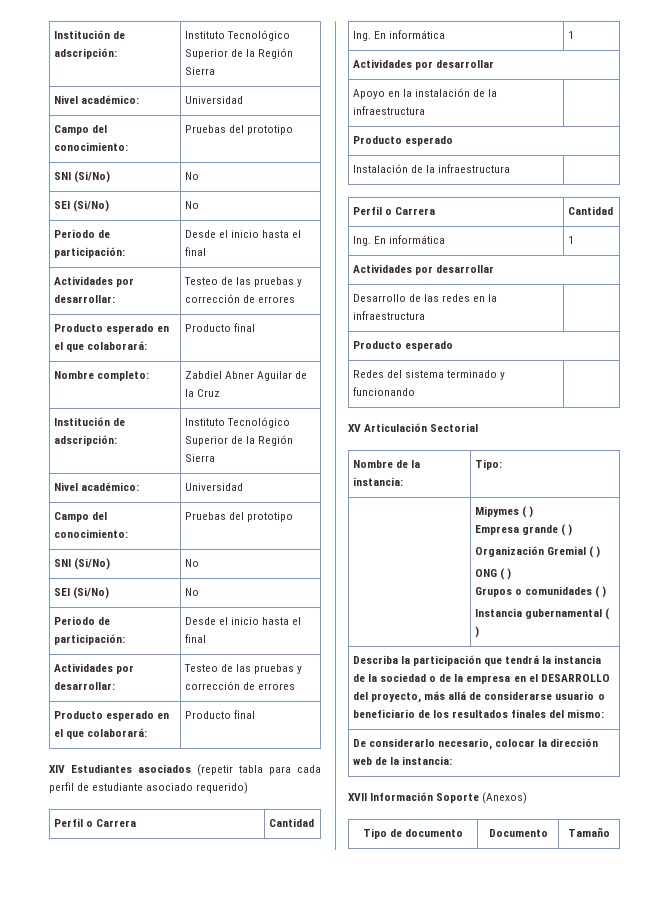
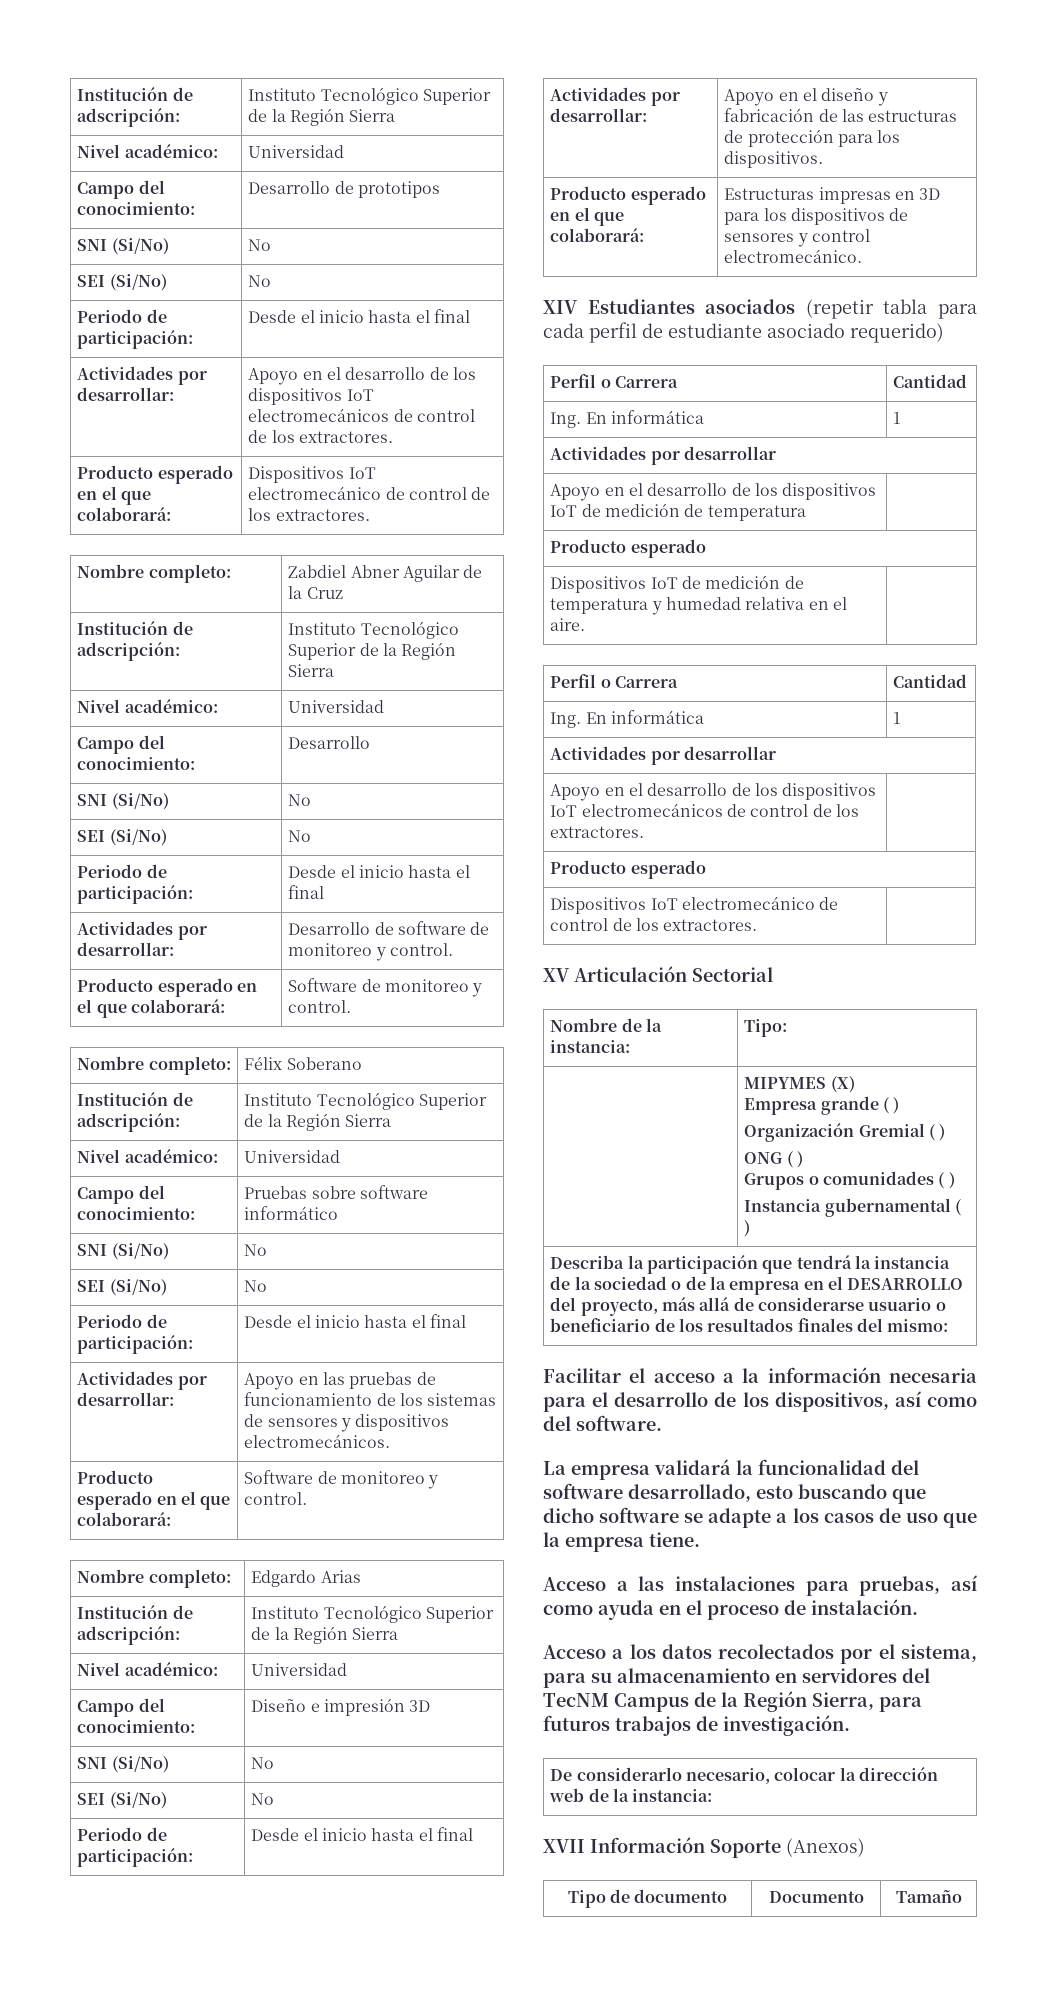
[184,125,294,135] Pruebas del prototipo -> [248,181,440,198] Desarrollo de prototipos
[183,277,303,287] [184,294,296,303] [53,324,170,334] [53,341,148,352] [184,323,255,332] Testeo de las pruebas y corrección de errores // Producto esperado en el que colaborará: | Producto final -> [248,367,476,385] [248,388,374,405] [248,408,475,422] [248,430,393,443] [77,465,233,484] [77,486,151,505] [77,507,172,521] [248,466,376,483] [248,486,491,500] [248,508,370,521] Apoyo en el desarrollo de los dispositivos IoT electromecánicos de control de los extractores. // Producto esperado en el que colaborará: | Dispositivos IoT electromecánico de control de los extractores.
[184,512,294,522] Pruebas del prototipo -> [288,736,371,749] Desarrollo
[183,664,303,674] [184,681,296,690] [53,711,170,721] [53,728,148,739] [184,710,255,719] Testeo de las pruebas y corrección de errores // Producto esperado en el que colaborará: | Producto final -> [288,921,490,935] [288,943,453,961] [77,978,257,997] [77,999,225,1018] [288,978,483,997] [288,1000,352,1013] [77,1056,231,1075] [244,1056,362,1070] [77,1092,193,1106] [77,1113,181,1132] [244,1092,487,1110] [244,1113,392,1131] [77,1149,218,1163] [244,1150,341,1163] [77,1185,165,1204] [77,1207,196,1220] [244,1185,428,1199] [244,1206,339,1220] [77,1243,169,1260] [244,1244,268,1256] [77,1279,167,1296] [244,1280,268,1292] [77,1314,167,1328] [77,1335,194,1354] [244,1314,466,1328] [77,1371,207,1390] [77,1392,175,1406] [244,1372,436,1390] [244,1392,497,1406] [244,1414,450,1432] [244,1434,391,1448] [77,1470,154,1484] [77,1491,231,1510] [77,1512,172,1526] [244,1470,439,1489] [244,1492,308,1505] [77,1569,231,1588] [251,1570,361,1587] [77,1605,193,1619] [77,1626,181,1645] [251,1605,494,1623] [251,1626,399,1644] [77,1662,218,1676] [251,1663,348,1676] [77,1698,165,1717] [77,1720,196,1733] [251,1698,431,1716] [77,1756,169,1773] [251,1757,275,1769] [77,1792,167,1809] [251,1793,275,1805] [77,1827,167,1841] [77,1848,194,1867] [251,1827,473,1841] [550,87,680,106] [550,108,648,122] [724,87,888,106] [724,108,958,122] [724,129,901,147] [724,151,824,168] [550,186,706,205] [550,207,624,226] [550,228,645,242] [724,187,941,204] [724,208,909,225] [724,229,870,247] [724,249,863,263] Desarrollo de software de monitoreo y control. // Producto esperado en el que colaborará: | Software de monitoreo y control. // Nombre completo: | Félix Soberano // Institución de adscripción: | Instituto Tecnológico Superior de la Región Sierra // Nivel académico: | Universidad // Campo del conocimiento: | Pruebas sobre software informático // SNI (Si/No) | No // SEI (Si/No) | No // Periodo de participación: | Desde el inicio hasta el final // Actividades por desarrollar: | Apoyo en las pruebas de funcionamiento de los sistemas de sensores y dispositivos electromecánicos. // Producto esperado en el que colaborará: | Software de monitoreo y control. // Nombre completo: | Edgardo Arias // Institución de adscripción: | Instituto Tecnológico Superior de la Región Sierra // Nivel académico: | Universidad // Campo del conocimiento: | Diseño e impresión 3D // SNI (Si/No) | No // SEI (Si/No) | No // Periodo de participación: | Desde el inicio hasta el final // Actividades por desarrollar: | Apoyo en el diseño y fabricación de las estructuras de protección para los dispositivos. // Producto esperado en el que colaborará: | Estructuras impresas en 3D para los dispositivos de sensores y control electromecánico.
[403,88,498,97] [352,106,425,115] [352,136,453,146] [352,164,511,173] la instalación de la infraestructura | // Producto esperado // Instalación de la infraestructura -> [628,483,877,500] [550,503,806,521] [550,539,706,558] [550,575,804,593] [550,597,847,615] [550,618,586,631] el desarrollo de los dispositivos IoT de medición de temperatura | // Producto esperado // Dispositivos IoT de medición de temperatura y humedad relativa en el aire.
[352,294,498,302] [352,311,425,320] [352,341,453,351] [352,370,506,380] [352,387,415,396] Desarrollo de las redes en la infraestructura | // Producto esperado // Redes del sistema terminado y funcionando -> [550,783,877,801] [550,803,859,817] [550,826,645,838] [550,860,706,879] [550,896,839,914] [550,918,758,931] Apoyo en el desarrollo de los dispositivos IoT electromecánicos de control de los extractores. | // Producto esperado // Dispositivos IoT electromecánico de control de los extractores.
[474,506,534,518] Mipymes ( ) -> [744,1076,855,1093] MIPYMES (X)
(605, 713) none -> [543,1367,977,1383] [543,1391,977,1412] [543,1415,662,1431] [543,1459,919,1480] [543,1483,926,1504] [543,1507,977,1528] [543,1532,700,1552] [543,1575,977,1596] [543,1599,918,1620] [543,1644,977,1664] [543,1668,930,1688] [543,1691,922,1712] [543,1715,850,1736] // Facilitar el acceso a la información necesaria para el desarrollo de los dispositivos, así como del software. // La empresa validará la funcionalidad del software desarrollado, esto buscando que dicho software se adapte a los casos de uso que la empresa tiene. // Acceso a las instalaciones para pruebas, así como ayuda en el proceso de instalación. // Acceso a los datos recolectados por el sistema, para su almacenamiento en servidores del TecNM Campus de la Región Sierra, para futuros trabajos de investigación.

